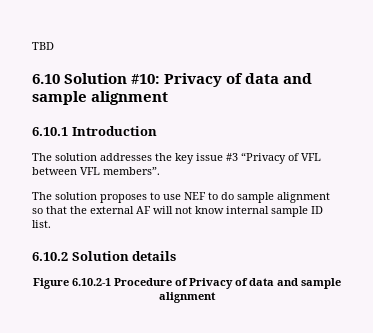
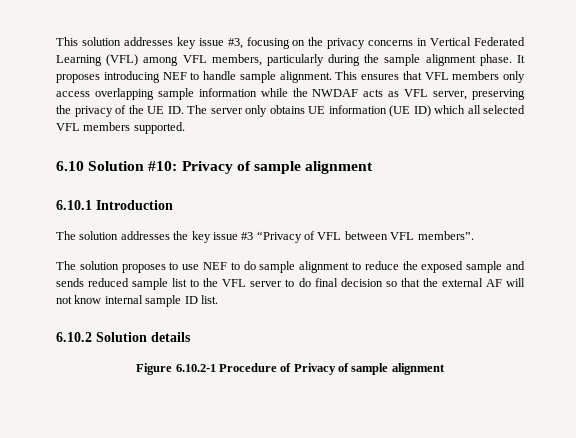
[32,42,54,50] TBD -> [56,37,525,49] [56,54,525,66] [56,71,525,83] [56,88,526,100] [56,105,525,117] [56,122,185,134] This solution addresses key issue #3, focusing on the privacy concerns in Vertical Federated Learning (VFL) among VFL members, particularly during the sample alignment phase. It proposes introducing NEF to handle sample alignment. This ensures that VFL members only access overlapping sample information while the NWDAF acts as VFL server, preserving the privacy of the UE ID. The server only obtains UE information (UE ID) which all selected VFL members supported.
[245,73,313,84] data and -> (251, 166) none
(330, 197) none -> [352,261,526,273] [56,278,383,290] to reduce the exposed sample and sends reduced sample list to the VFL server to do final decision
[248,278,298,286] data and -> (350, 367) none

